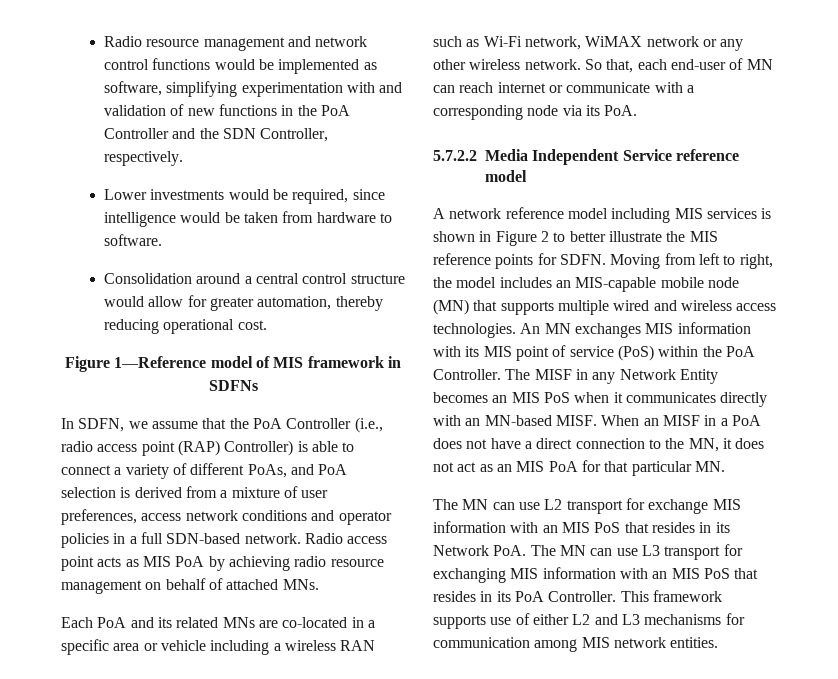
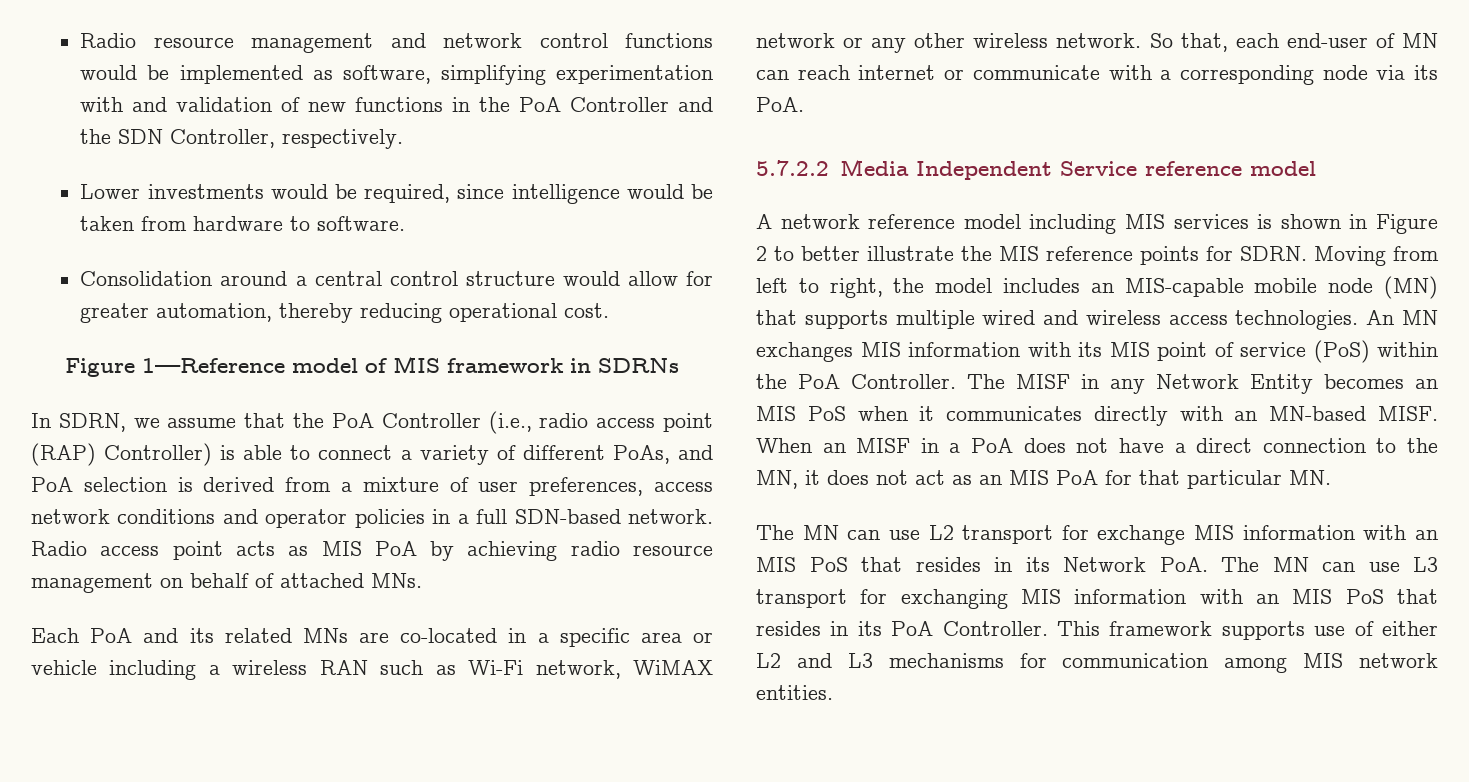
[208,380,258,391] SDFNs -> [598,358,679,373] SDRNs
[78,418,125,432] SDFN, -> [58,413,126,432] SDRN,
[559,254,606,265] SDFN. -> [1240,246,1307,261] SDRN.

